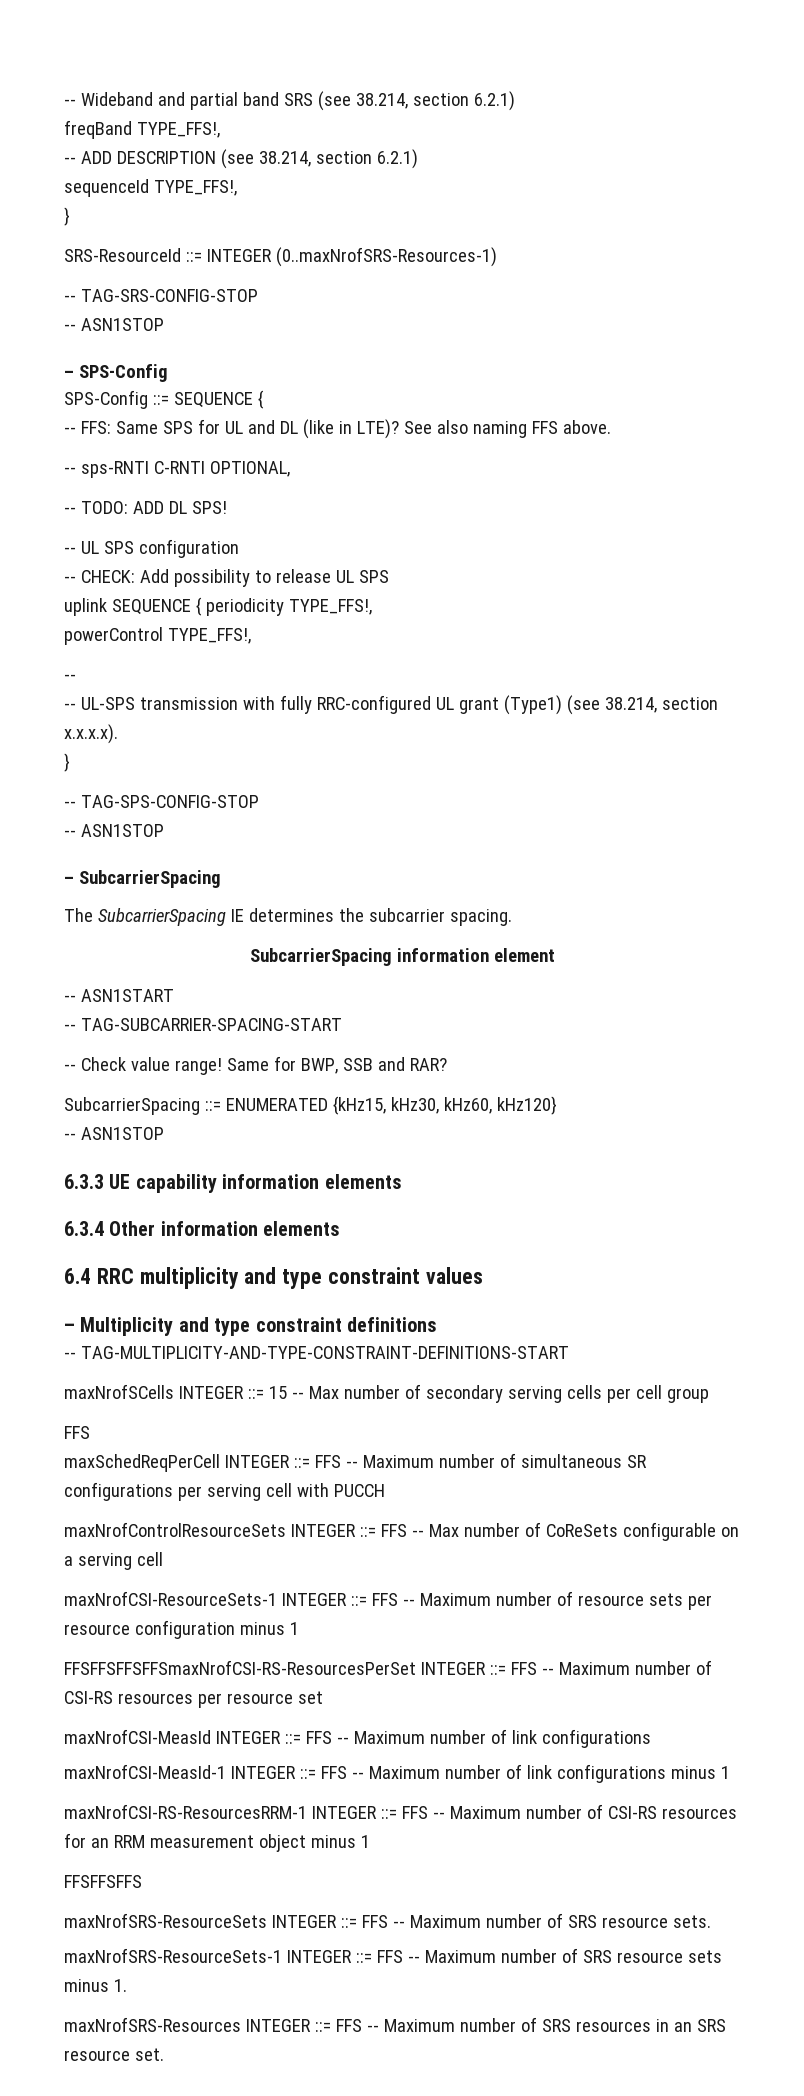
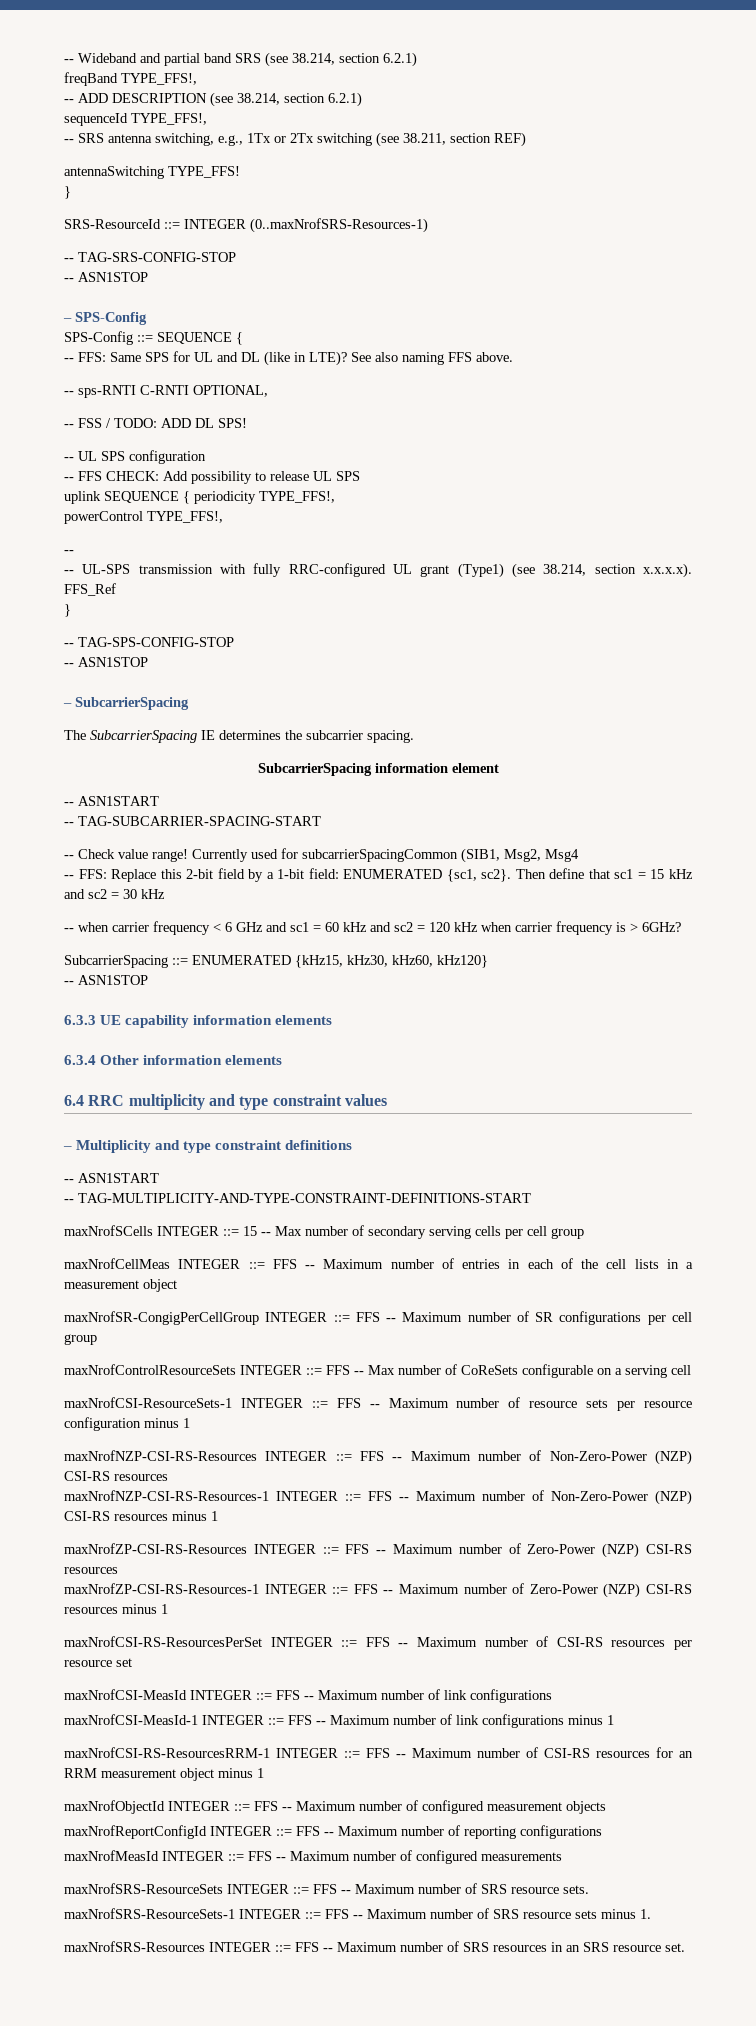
(237, 188) none -> [64,132,526,147] [64,166,240,179] // -- SRS antenna switching, e.g., 1Tx or 2Tx switching (see 38.211, section REF) // antennaSwitching TYPE_FFS!
(76, 510) none -> [78,418,111,428] FSS /
(76, 579) none -> [78,471,102,481] FFS
(118, 734) none -> [64,583,116,596] FFS_Ref
[226,1056,447,1074] Same for BWP, SSB and RAR? -> [192,848,579,863] [64,868,693,882] [64,889,165,899] [64,921,681,935] Currently used for subcarrierSpacingCommon (SIB1, Msg2, Msg4 // -- FFS: Replace this 2-bit field by a 1-bit field: ENUMERATED {sc1, sc2}. Then define that sc1 = 15 kHz and sc2 = 30 kHz // -- when carrier frequency < 6 GHz and sc1 = 60 kHz and sc2 = 120 kHz when carrier frequency is > 6GHz?
(437, 1324) none -> [64,1173,159,1183] // -- ASN1START
[64,1426,90,1439] [64,1453,647,1472] [64,1482,385,1501] FFS // maxSchedReqPerCell INTEGER ::= FFS -- Maximum number of simultaneous SR configurations per serving cell with PUCCH -> [64,1258,693,1269] [64,1279,177,1292] [64,1311,692,1325] [64,1334,97,1345] maxNrofCellMeas INTEGER ::= FFS -- Maximum number of entries in each of the cell lists in a measurement object // maxNrofSR-CongigPerCellGroup INTEGER ::= FFS -- Maximum number of SR configurations per cell group
[64,1660,416,1675] FFSFFSFFSFFSmaxNrofCSI-RS-ResourcesPerSet -> [64,1450,692,1465] [64,1471,168,1481] [64,1490,692,1505] [64,1511,218,1521] [64,1543,692,1558] [64,1567,118,1574] [64,1583,693,1598] [64,1604,168,1614] [64,1636,262,1647] maxNrofNZP-CSI-RS-Resources INTEGER ::= FFS -- Maximum number of Non-Zero-Power (NZP) CSI-RS resources // maxNrofNZP-CSI-RS-Resources-1 INTEGER ::= FFS -- Maximum number of Non-Zero-Power (NZP) CSI-RS resources minus 1 // maxNrofZP-CSI-RS-Resources INTEGER ::= FFS -- Maximum number of Zero-Power (NZP) CSI-RS resources // maxNrofZP-CSI-RS-Resources-1 INTEGER ::= FFS -- Maximum number of Zero-Power (NZP) CSI-RS resources minus 1 // maxNrofCSI-RS-ResourcesPerSet
[64,1875,142,1888] FFSFFSFFS -> [64,1800,606,1814] [64,1825,602,1839] [64,1850,562,1864] maxNrofObjectId INTEGER ::= FFS -- Maximum number of configured measurement objects // maxNrofReportConfigId INTEGER ::= FFS -- Maximum number of reporting configurations // maxNrofMeasId INTEGER ::= FFS -- Maximum number of configured measurements

